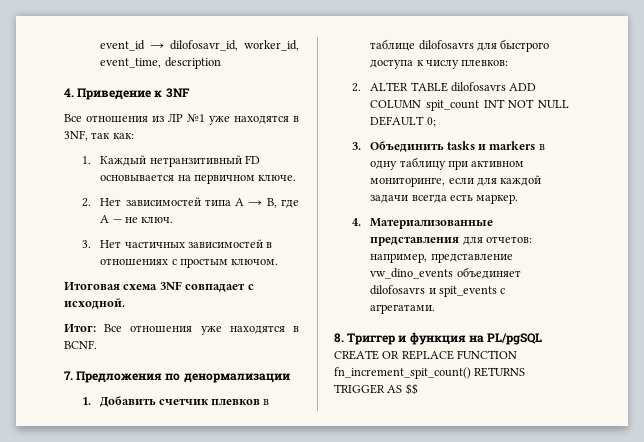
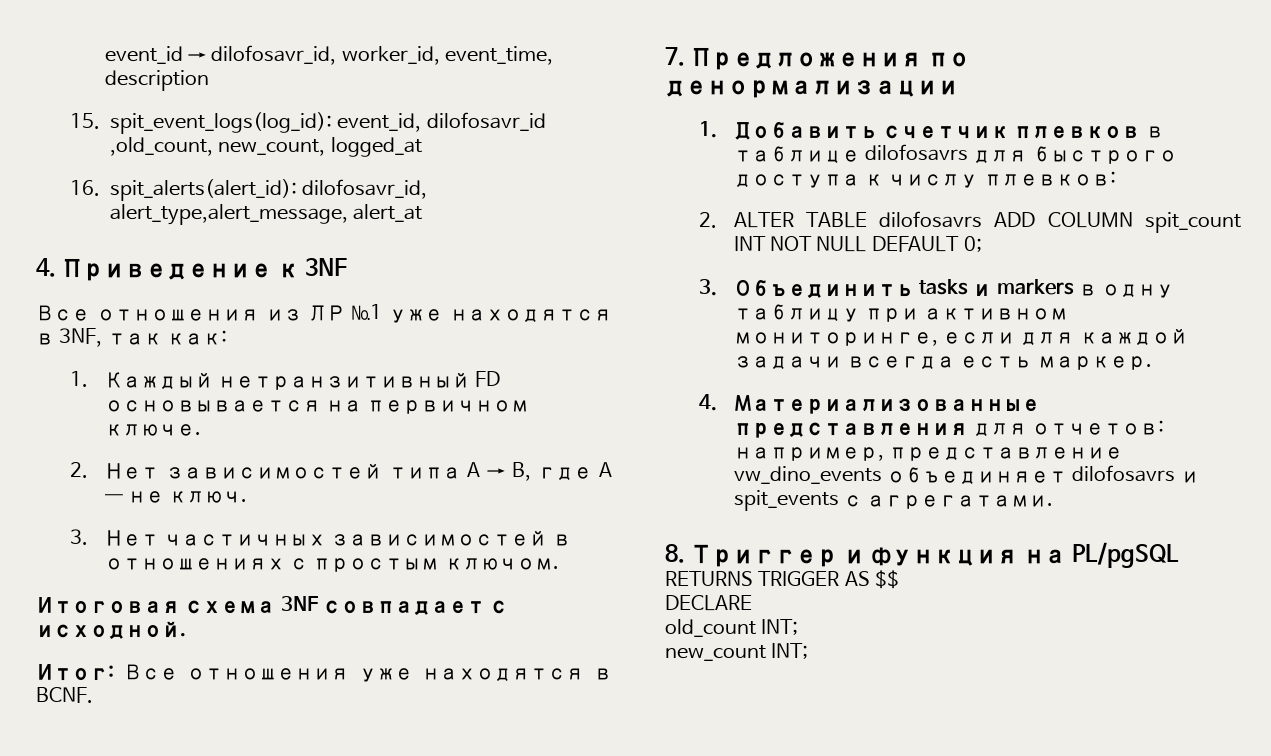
(221, 63) none -> [70,112,546,134] [110,137,422,157] [70,179,428,201] [110,204,423,225] // 15. spit_event_logs(log_id): event_id, dilofosavr_id ,old_count, new_count, logged_at // 16. spit_alerts(alert_id): dilofosavr_id, alert_type,alert_message, alert_at
[334,350,518,360] [334,367,471,379] CREATE OR REPLACE FUNCTION fn_increment_spit_count() -> (1180, 555) none
(418, 389) none -> [665,595,752,611] [665,619,799,637] [665,643,809,661] // DECLARE // old_count INT; // new_count INT;

